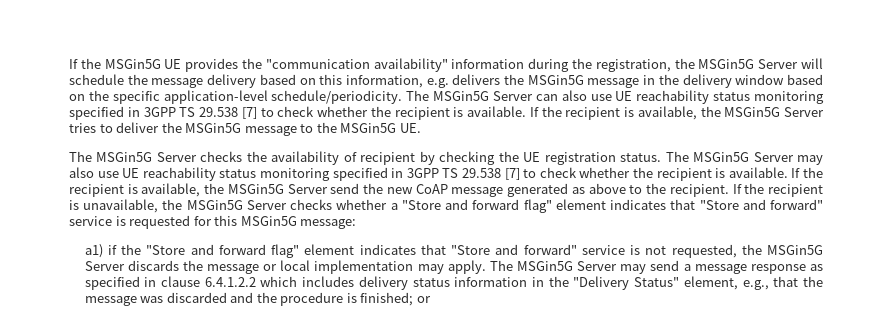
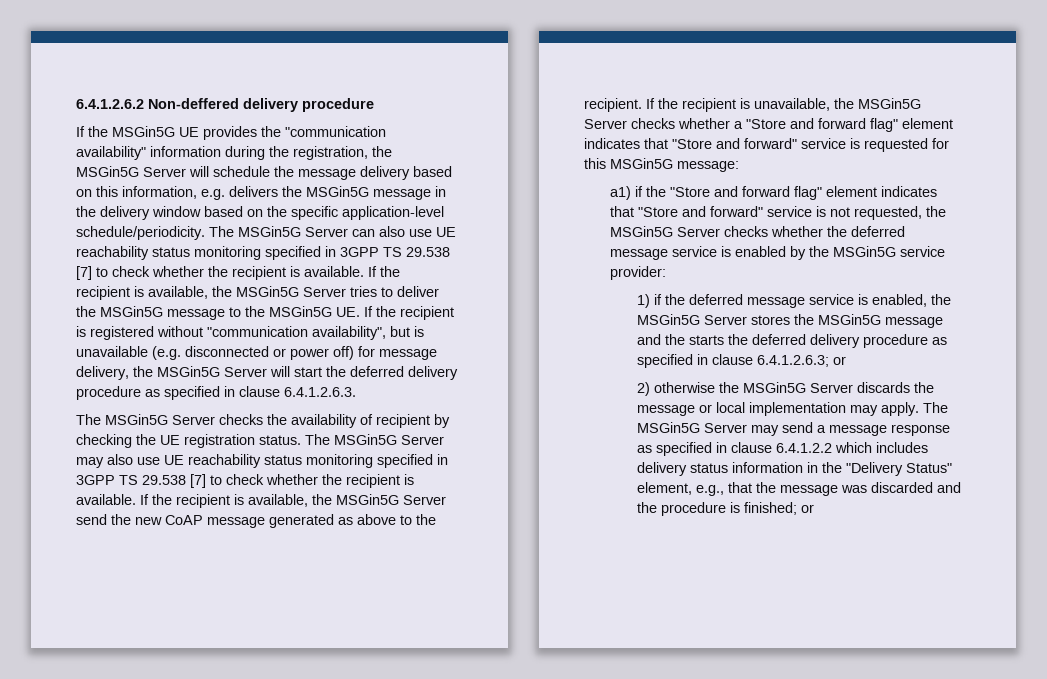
(69, 64) none -> [76,98,374,112] 6.4.1.2.6.2 Non-deffered delivery procedure //
(421, 128) none -> [364,306,454,320] [76,326,424,340] [76,346,437,360] [76,366,458,380] [76,386,356,400] If the recipient is registered without "communication availability", but is unavailable (e.g. disconnected or power off) for message delivery, the MSGin5G Server will start the deferred delivery procedure as specified in clause 6.4.1.2.6.3.
(125, 266) none -> [724,226,906,237] [610,246,946,260] [610,266,667,280] [636,294,951,308] [636,314,943,328] [636,334,947,348] [636,354,846,368] [636,382,853,396] checks whether the deferred message service is enabled by the MSGin5G service provider: // 1) if the deferred message service is enabled, the MSGin5G Server stores the MSGin5G message and the starts the deferred delivery procedure as specified in clause 6.4.1.2.6.3; or // 2) otherwise the MSGin5G Server

